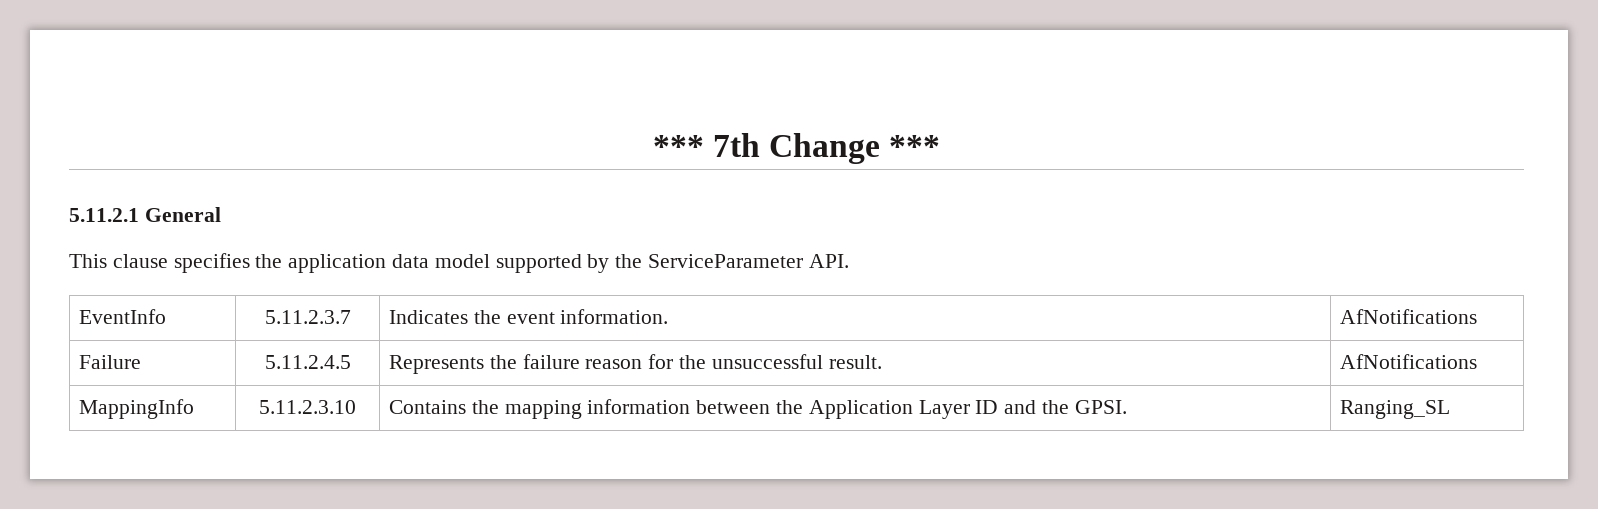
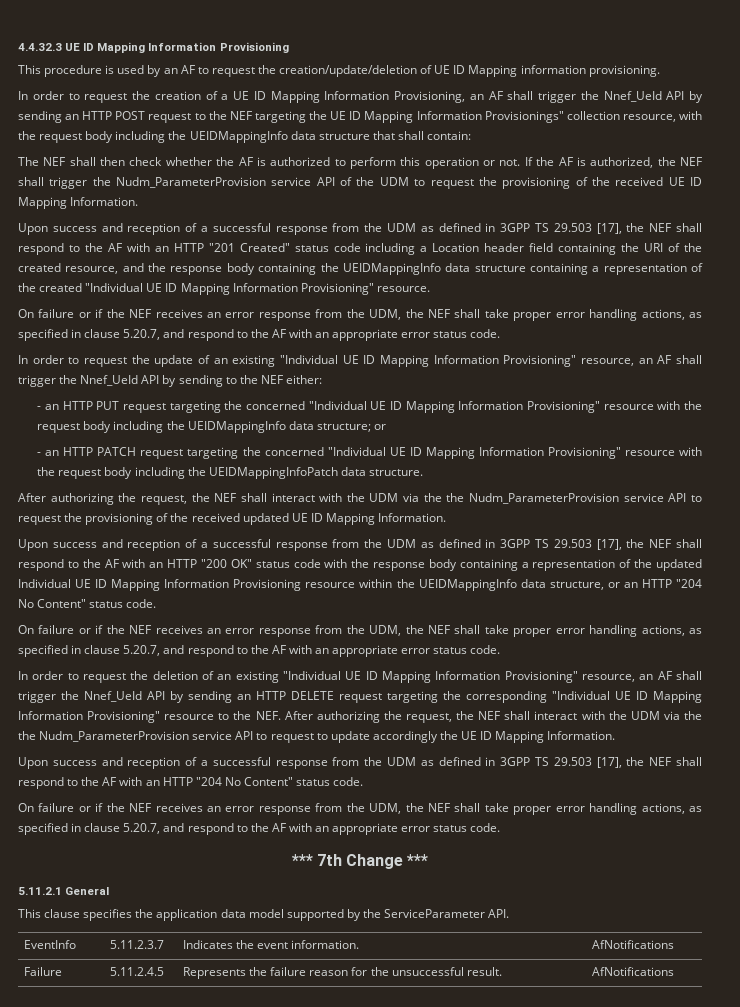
(652, 146) none -> [18,42,289,53] [18,65,660,77] [18,91,703,103] [18,111,703,123] [18,131,472,143] [18,157,703,169] [18,177,703,189] [18,197,139,209] [18,223,702,235] [18,243,703,255] [18,263,703,275] [18,283,430,295] [18,309,703,321] [18,329,501,341] [18,355,702,367] [18,375,322,387] [37,401,703,413] [37,421,386,433] [37,447,702,459] [37,467,423,479] [18,493,702,505] [18,513,447,525] [18,539,702,551] [18,559,703,571] [18,579,703,591] [18,599,157,608] [18,625,703,637] [18,645,501,657] [18,671,702,683] [18,691,702,703] [18,711,702,723] [18,731,616,743] [18,757,702,769] [18,777,364,789] [18,803,703,815] [18,823,501,835] 4.4.32.3 UE ID Mapping Information Provisioning // This procedure is used by an AF to request the creation/update/deletion of UE ID Mapping information provisioning. // In order to request the creation of a UE ID Mapping Information Provisioning, an AF shall trigger the Nnef_UeId API by sending an HTTP POST request to the NEF targeting the UE ID Mapping Information Provisionings" collection resource, with the request body including the UEIDMappingInfo data structure that shall contain: // The NEF shall then check whether the AF is authorized to perform this operation or not. If the AF is authorized, the NEF shall trigger the Nudm_ParameterProvision service API of the UDM to request the provisioning of the received UE ID Mapping Information. // Upon success and reception of a successful response from the UDM as defined in 3GPP TS 29.503 [17], the NEF shall respond to the AF with an HTTP "201 Created" status code including a Location header field containing the URI of the created resource, and the response body containing the UEIDMappingInfo data structure containing a representation of the created "Individual UE ID Mapping Information Provisioning" resource. // On failure or if the NEF receives an error response from the UDM, the NEF shall take proper error handling actions, as specified in clause 5.20.7, and respond to the AF with an appropriate error status code. // In order to request the update of an existing "Individual UE ID Mapping Information Provisioning" resource, an AF shall trigger the Nnef_UeId API by sending to the NEF either: // - an HTTP PUT request targeting the concerned "Individual UE ID Mapping Information Provisioning" resource with the request body including the UEIDMappingInfo data structure; or // - an HTTP PATCH request targeting the concerned "Individual UE ID Mapping Information Provisioning" resource with the request body including the UEIDMappingInfoPatch data structure. // After authorizing the request, the NEF shall interact with the UDM via the the Nudm_ParameterProvision service API to request the provisioning of the received updated UE ID Mapping Information. // Upon success and reception of a successful response from the UDM as defined in 3GPP TS 29.503 [17], the NEF shall respond to the AF with an HTTP "200 OK" status code with the response body containing a representation of the updated Individual UE ID Mapping Information Provisioning resource within the UEIDMappingInfo data structure, or an HTTP "204 No Content" status code. // On failure or if the NEF receives an error response from the UDM, the NEF shall take proper error handling actions, as specified in clause 5.20.7, and respond to the AF with an appropriate error status code. // In order to request the deletion of an existing "Individual UE ID Mapping Information Provisioning" resource, an AF shall trigger the Nnef_UeId API by sending an HTTP DELETE request targeting the corresponding "Individual UE ID Mapping Information Provisioning" resource to the NEF. After authorizing the request, the NEF shall interact with the UDM via the the Nudm_ParameterProvision service API to request to update accordingly the UE ID Mapping Information. // Upon success and reception of a successful response from the UDM as defined in 3GPP TS 29.503 [17], the NEF shall respond to the AF with an HTTP "204 No Content" status code. // On failure or if the NEF receives an error response from the UDM, the NEF shall take proper error handling actions, as specified in clause 5.20.7, and respond to the AF with an appropriate error status code. //
[78,399,194,419] [259,400,356,414] [388,399,1127,419] [1339,400,1450,419] // MappingInfo | 5.11.2.3.10 | Contains the mapping information between the Application Layer ID and the GPSI. | Ranging_SL -> (675, 971) none

